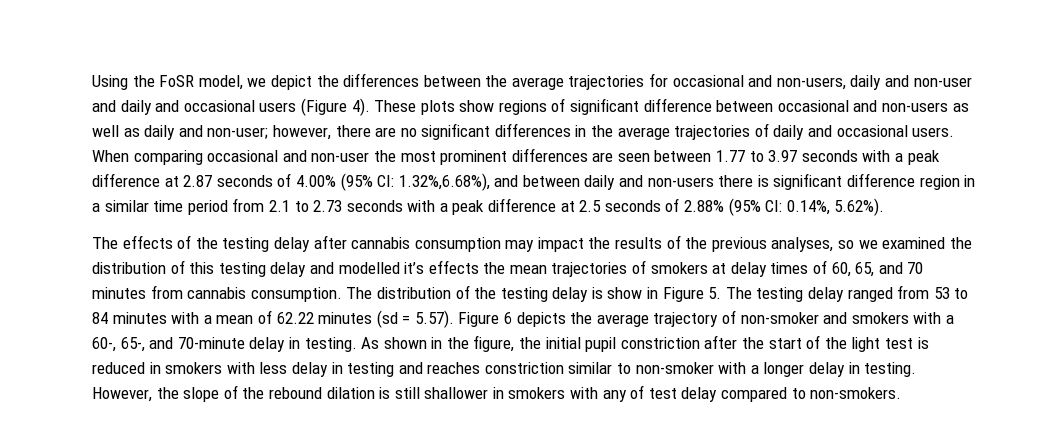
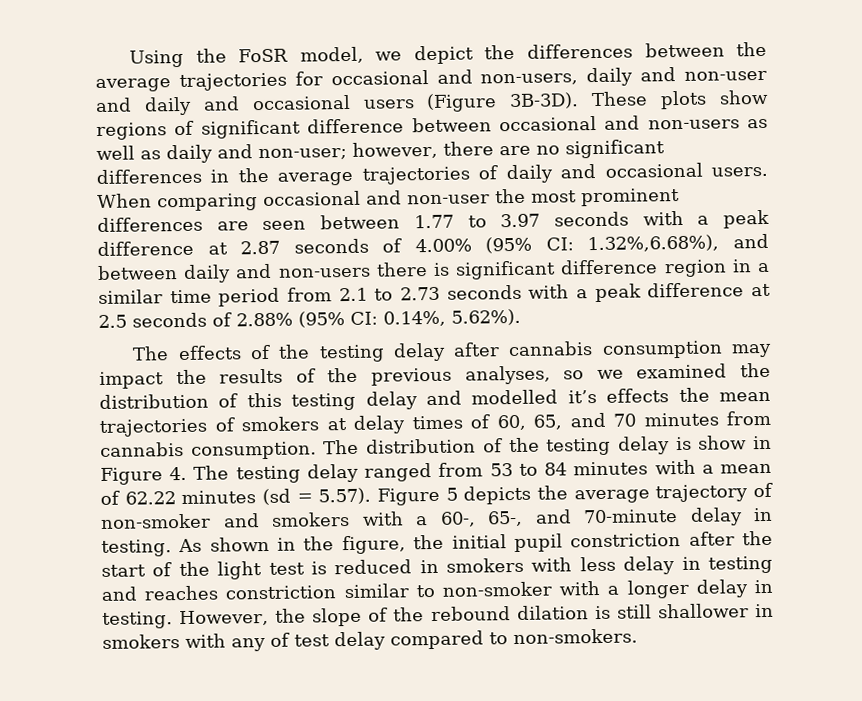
[351,98,370,116] 4). -> [509,92,580,110] 3B-3D).
[708,287,722,299] 5. -> [169,466,188,481] 4.
[504,312,513,324] 6 -> [445,487,458,501] 5

